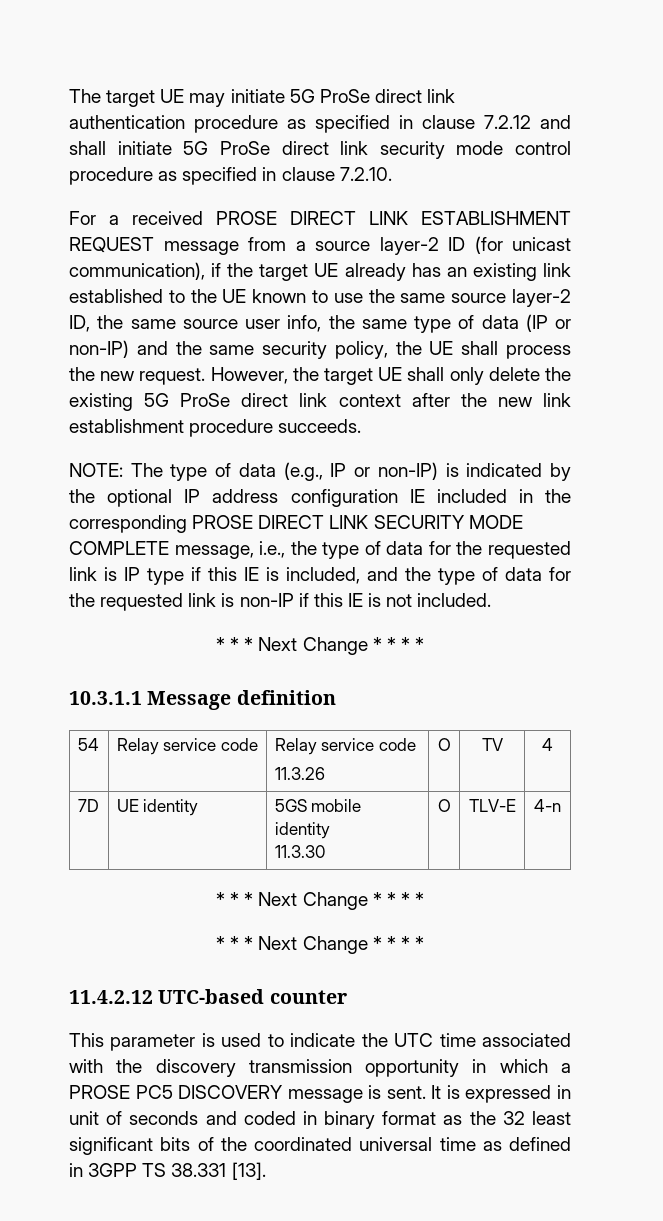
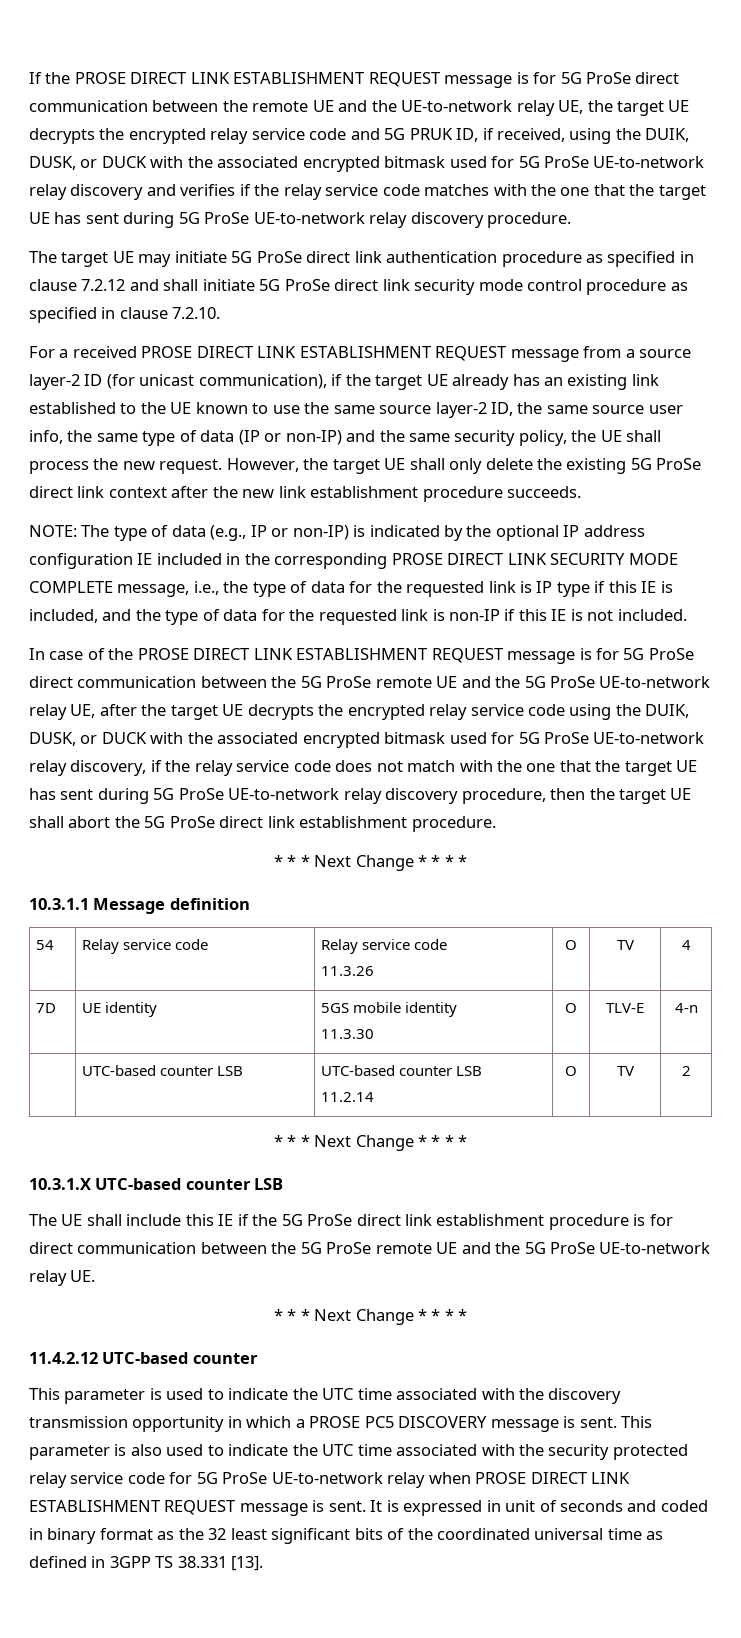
(69, 96) none -> [29,72,680,88] [29,100,690,116] [29,128,690,144] [29,156,705,172] [29,184,706,200] [29,212,572,228] If the PROSE DIRECT LINK ESTABLISHMENT REQUEST message is for 5G ProSe direct communication between the remote UE and the UE-to-network relay UE, the target UE decrypts the encrypted relay service code and 5G PRUK ID, if received, using the DUIK, DUSK, or DUCK with the associated encrypted bitmask used for 5G ProSe UE-to-network relay discovery and verifies if the relay service code matches with the one that the target UE has sent during 5G ProSe UE-to-network relay discovery procedure. //
(492, 600) none -> [29,648,694,664] [29,676,711,688] [29,704,690,720] [29,732,705,748] [29,760,698,776] [29,788,692,804] [29,816,496,832] // In case of the PROSE DIRECT LINK ESTABLISHMENT REQUEST message is for 5G ProSe direct communication between the 5G ProSe remote UE and the 5G ProSe UE-to-network relay UE, after the target UE decrypts the encrypted relay service code using the DUIK, DUSK, or DUCK with the associated encrypted bitmask used for 5G ProSe UE-to-network relay discovery, if the relay service code does not match with the one that the target UE has sent during 5G ProSe UE-to-network relay discovery procedure, then the target UE shall abort the 5G ProSe direct link establishment procedure.
[215,892,425,910] // * * * Next Change * * * * -> [82,1065,244,1076] [321,1065,483,1076] [321,1092,375,1102] [565,1066,577,1076] [616,1066,634,1076] [681,1066,691,1076] [273,1135,468,1151] [29,1178,284,1190] [29,1214,673,1230] [29,1242,711,1254] [29,1270,96,1286] // | UTC-based counter LSB | UTC-based counter LSB // 11.2.14 | O | TV | 2 // * * * Next Change * * * * // 10.3.1.X UTC-based counter LSB // The UE shall include this IE if the 5G ProSe direct link establishment procedure is for direct communication between the 5G ProSe remote UE and the 5G ProSe UE-to-network relay UE.
(426, 1092) none -> [621,1416,653,1428] [29,1444,688,1460] [29,1472,631,1488] [29,1500,366,1516] This parameter is also used to indicate the UTC time associated with the security protected relay service code for 5G ProSe UE-to-network relay when PROSE DIRECT LINK ESTABLISHMENT REQUEST message is sent.

